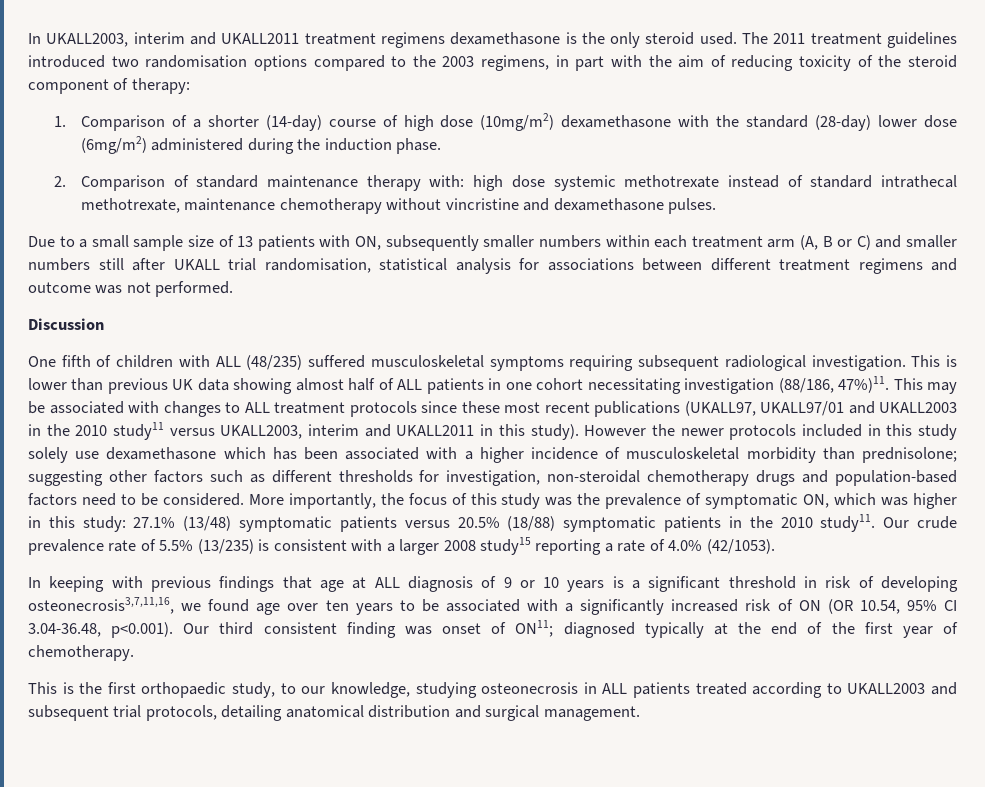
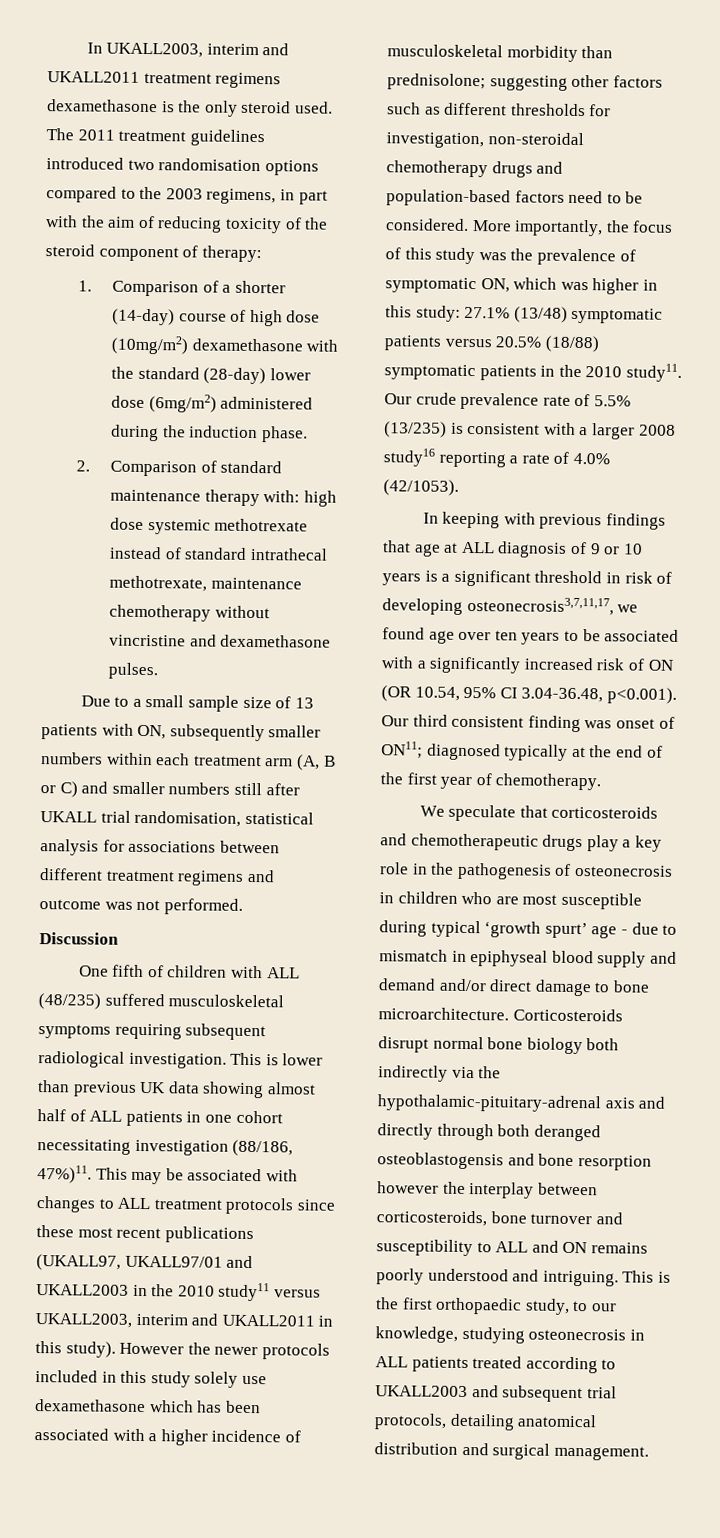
[480,537,532,555] study15 -> [383,448,435,467] study16
[28,597,174,614] osteonecrosis3,7,11,16, -> [466,596,614,616] osteonecrosis3,7,11,17,
(134, 653) none -> [419,804,659,822] [380,833,662,852] [380,862,673,880] [379,891,642,910] [379,920,678,939] [379,949,677,968] [378,978,650,997] [378,1007,623,1022] [378,1036,620,1055] [378,1065,502,1082] [377,1094,666,1113] [377,1123,601,1142] [377,1152,652,1171] [377,1181,598,1199] [376,1210,623,1227] [376,1239,648,1257] [376,1268,619,1287] We speculate that corticosteroids and chemotherapeutic drugs play a key role in the pathogenesis of osteonecrosis in children who are most susceptible during typical ‘growth spurt’ age - due to mismatch in epiphyseal blood supply and demand and/or direct damage to bone microarchitecture. Corticosteroids disrupt normal bone biology both indirectly via the hypothalamic-pituitary-adrenal axis and directly through both deranged osteoblastogensis and bone resorption however the interplay between corticosteroids, bone turnover and susceptibility to ALL and ON remains poorly understood and intriguing.

